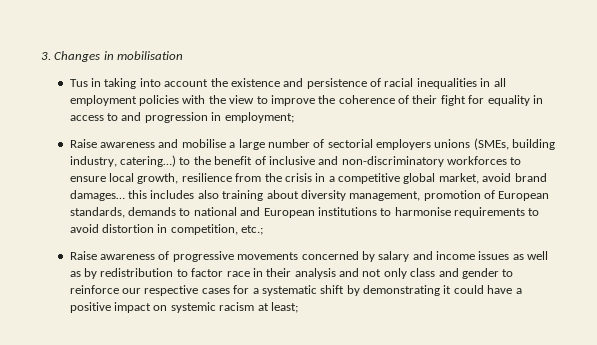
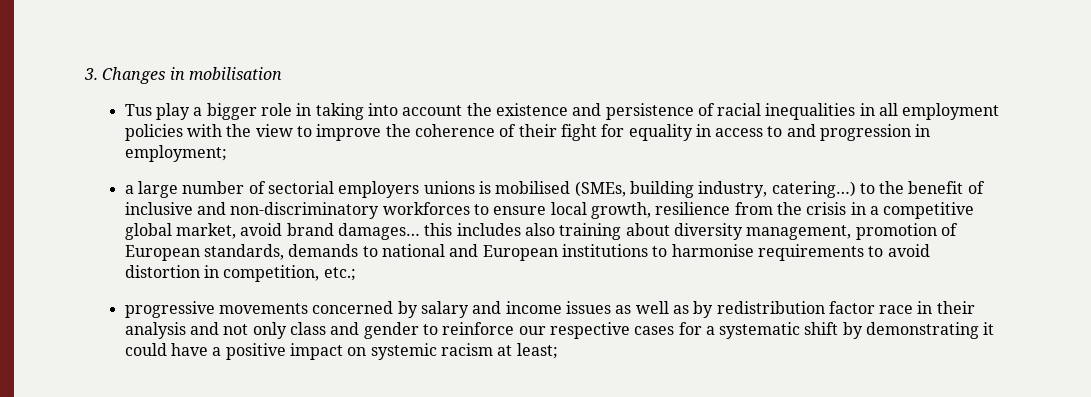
(88, 83) none -> [155,103,292,120] play a bigger role
[69,139,226,148] Raise awareness and mobilise -> (227, 153) none
(471, 143) none -> [478,181,571,194] is mobilised
[69,251,170,260] Raise awareness of -> (356, 274) none
[176,269,188,277] to -> (825, 307) none

